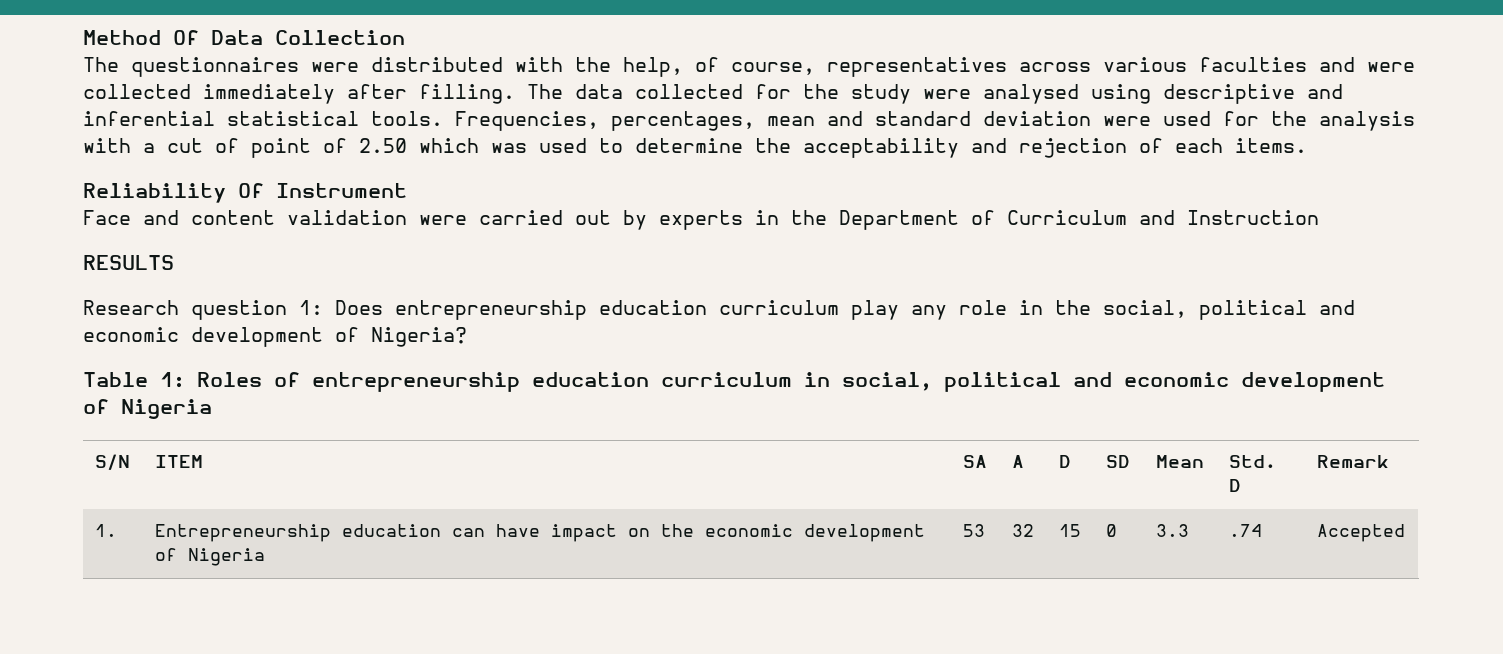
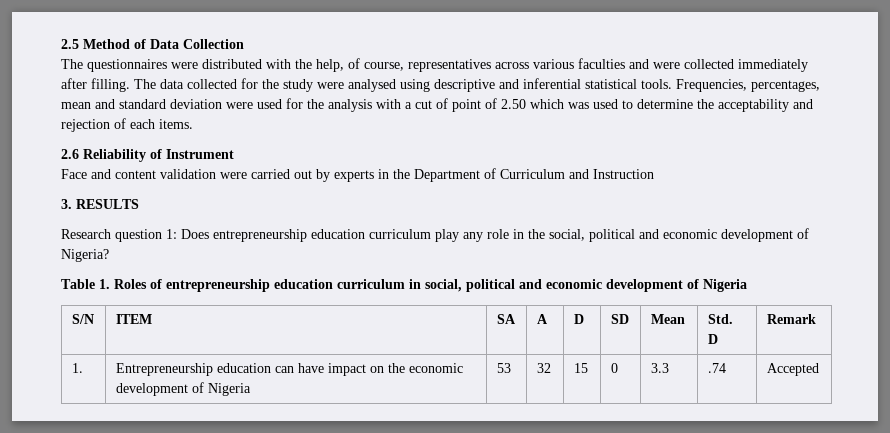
[83,30,199,45] Method Of -> [61,39,146,49] 2.5 Method of
[83,183,264,203] Reliability Of -> [61,149,162,162] 2.6 Reliability of
(1319, 217) none -> [61,199,72,209] 3.
[160,372,185,388] 1: -> [99,279,110,289] 1.

